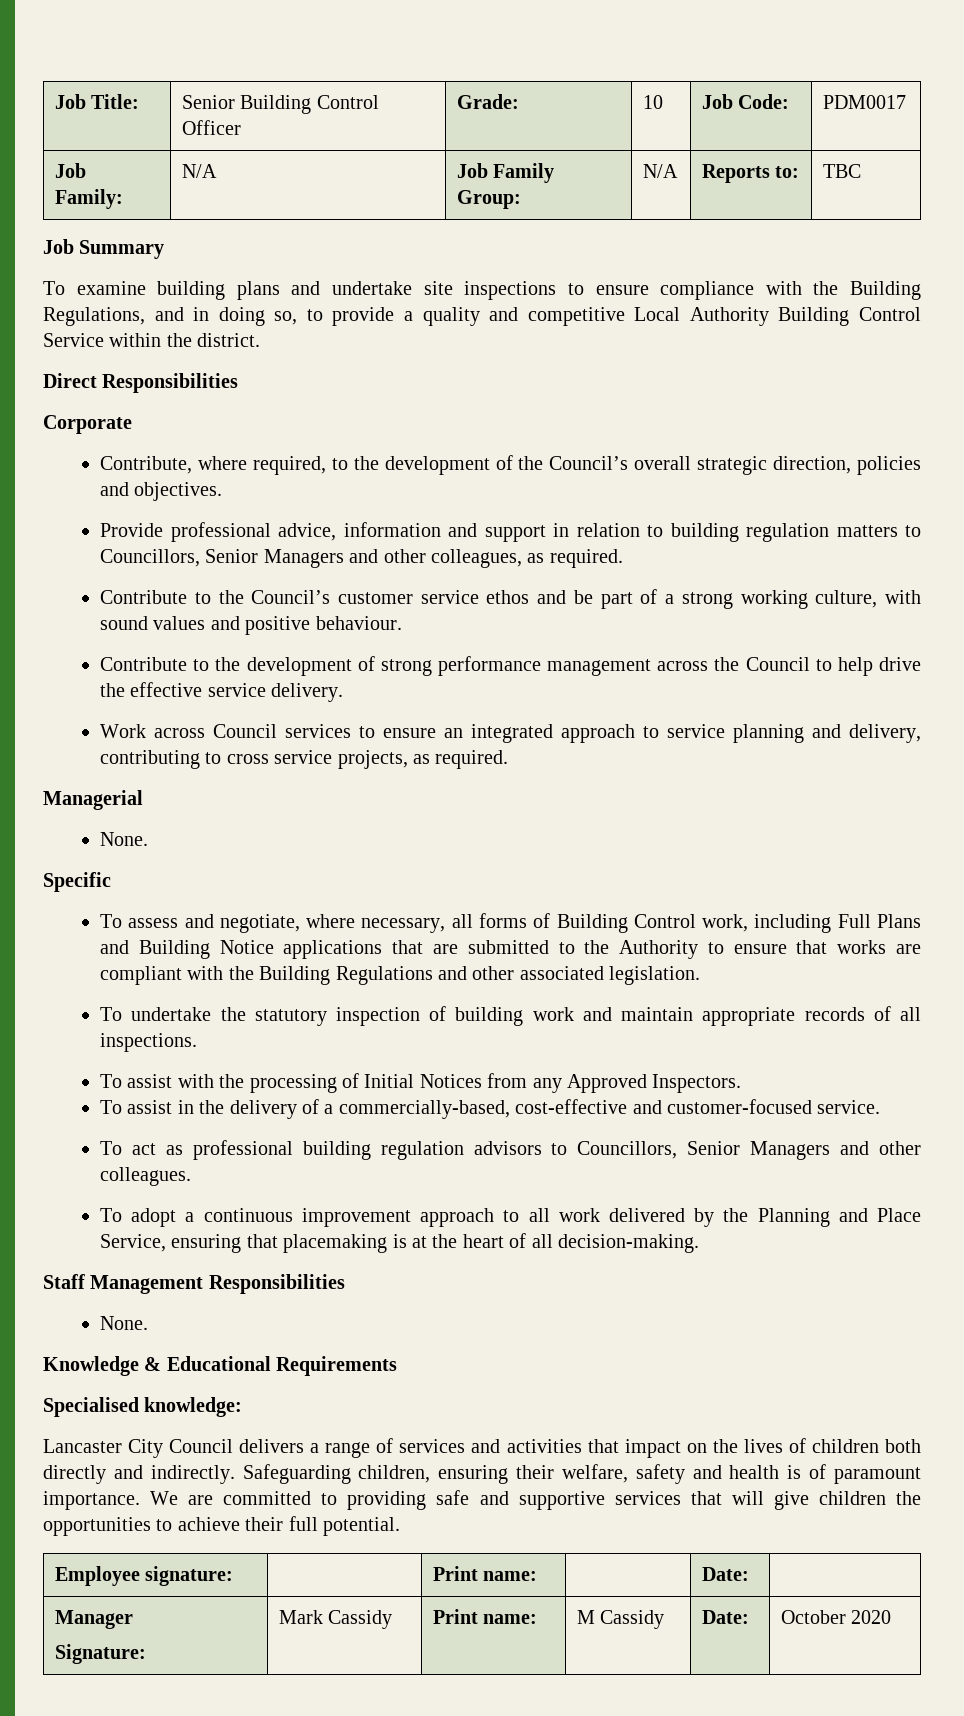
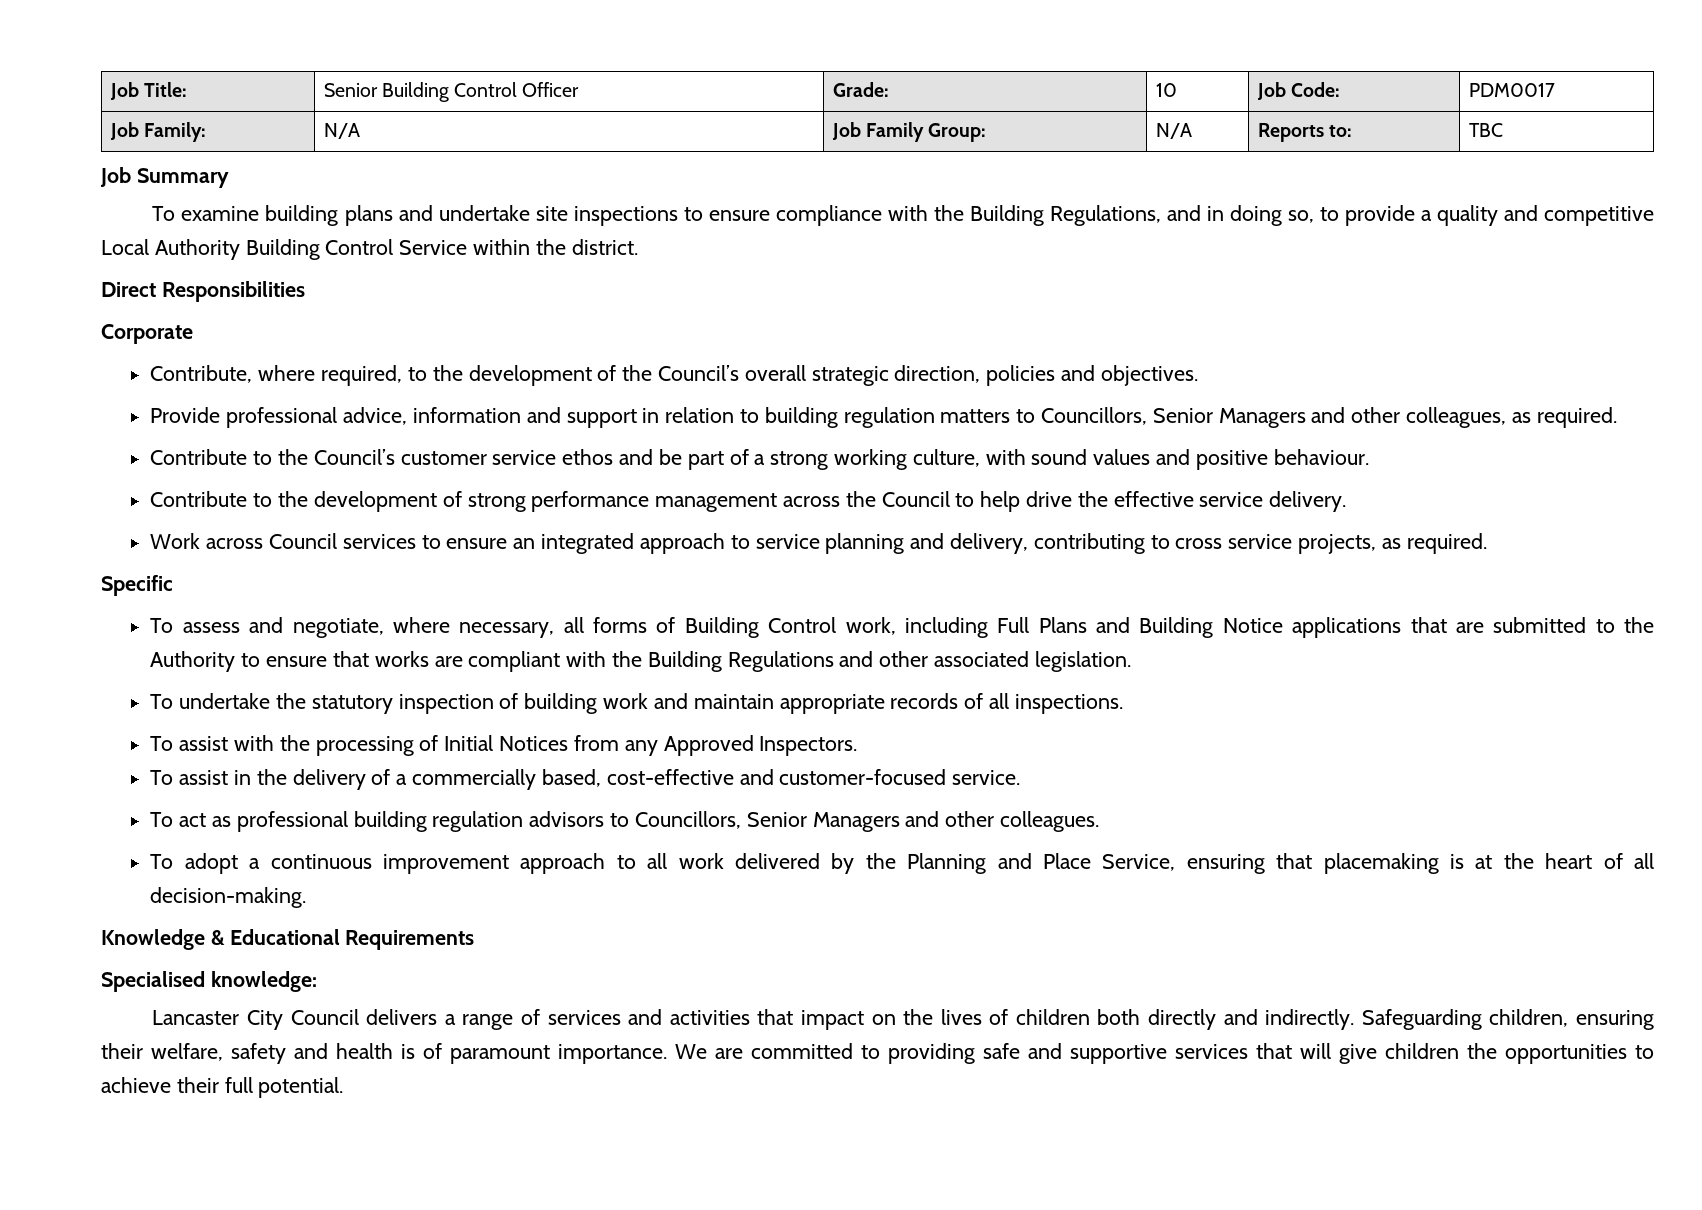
[43,790,143,810] [100,832,149,846] // Managerial // None. -> (1487, 543) none
[338,1100,510,1119] commercially-based, -> [412,769,601,790] commercially based,
[43,1274,345,1294] [100,1316,149,1330] // Staff Management Responsibilities // None. -> (307, 897) none
[55,1566,234,1586] [433,1566,538,1581] [702,1567,750,1581] [55,1610,134,1629] [55,1644,147,1664] [279,1610,393,1629] [433,1609,538,1624] [577,1610,665,1629] [702,1610,750,1624] [781,1610,892,1624] // Employee signature: | | Print name: | | Date: | // Manager // Signature: | Mark Cassidy | Print name: | M Cassidy | Date: | October 2020 -> (344, 1087) none

